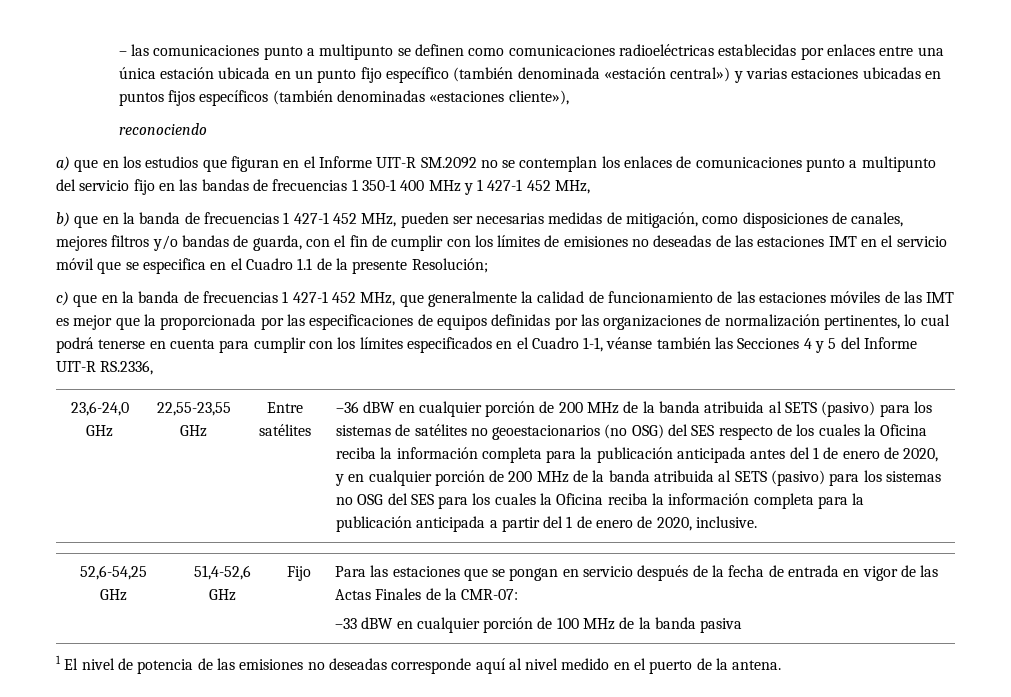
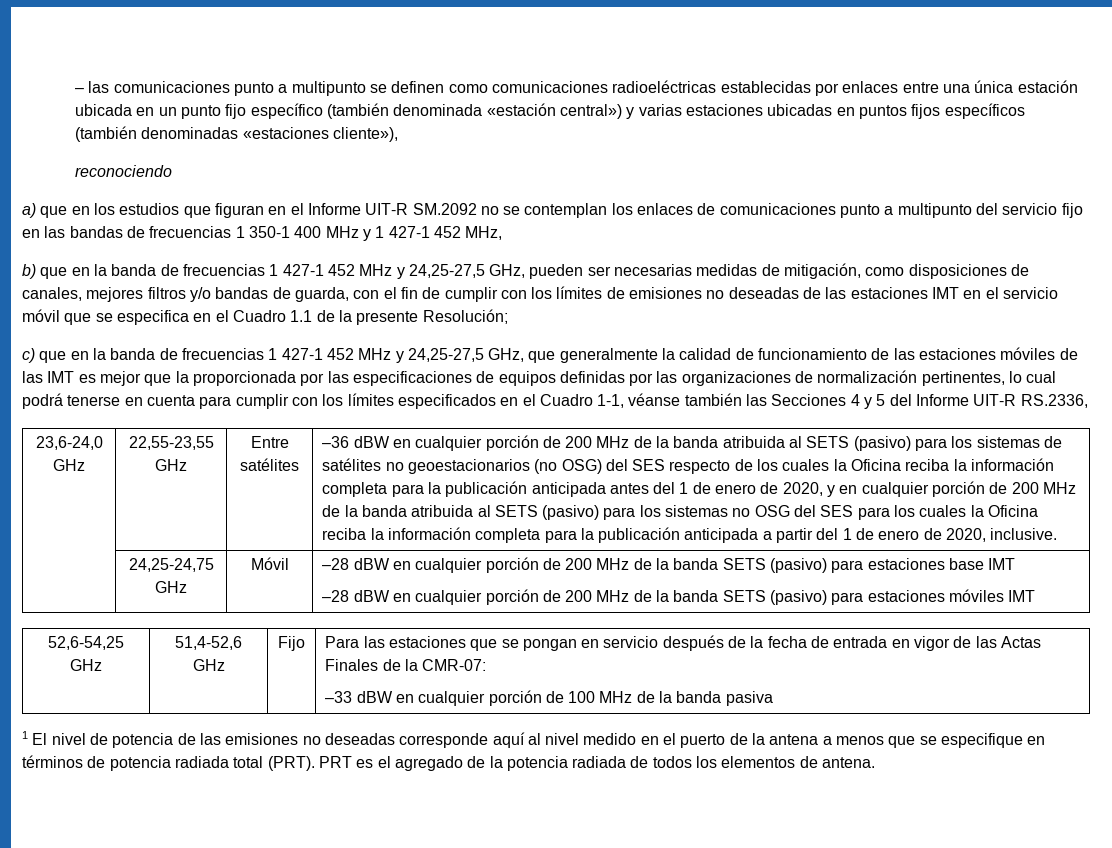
[361,213,397,227] MHz, -> [359,264,526,279] MHz y 24,25-27,5 GHz,
[360,292,396,306] MHz, -> [358,348,525,363] MHz y 24,25-27,5 GHz,
(758, 522) none -> [128,558,214,572] [155,581,187,593] [250,557,289,570] [322,557,1016,573] [322,589,1036,605] // | 24,25-24,75 GHz | Móvil | –28 dBW en cualquier porción de 200 MHz de la banda SETS (pasivo) para estaciones base IMT // –28 dBW en cualquier porción de 200 MHz de la banda SETS (pasivo) para estaciones móviles IMT
(729, 664) none -> [769,733,1046,748] [22,755,818,771] antena a menos que se especifique en términos de potencia radiada total (PRT). PRT es el agregado de la potencia radiada de todos los elementos de

